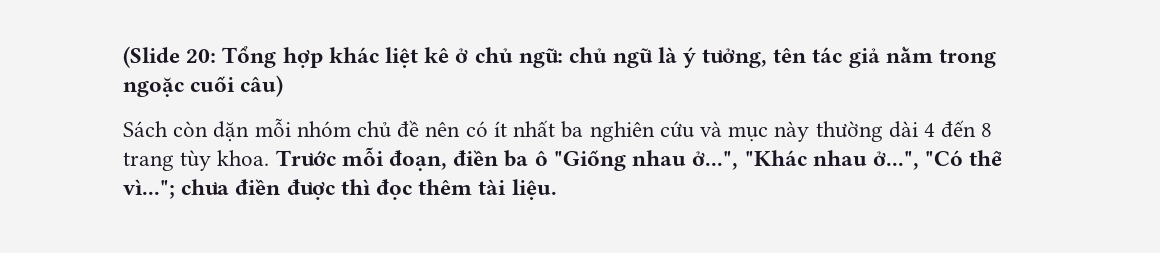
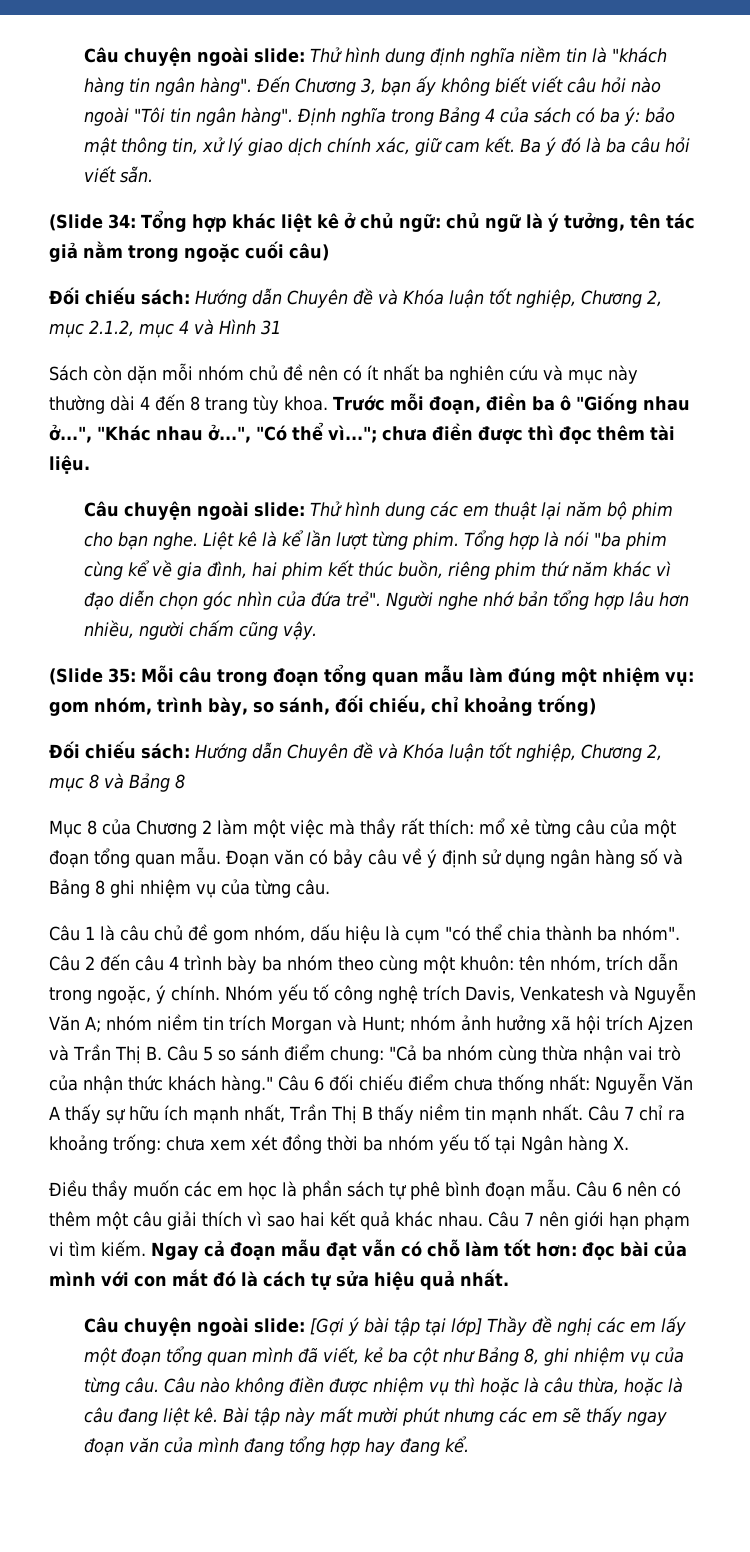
[123,46,217,68] (Slide 20: -> [83,46,667,66] [83,76,661,96] [83,107,676,126] [83,136,690,156] [83,166,153,183] [49,214,136,231] Câu chuyện ngoài slide: Thử hình dung định nghĩa niềm tin là "khách hàng tin ngân hàng". Đến Chương 3, bạn ấy không biết viết câu hỏi nào ngoài "Tôi tin ngân hàng". Định nghĩa trong Bảng 4 của sách có ba ý: bảo mật thông tin, xử lý giao dịch chính xác, giữ cam kết. Ba ý đó là ba câu hỏi viết sẵn. // (Slide 34:
(284, 86) none -> [49,287,662,308] [49,319,281,338] // Đối chiếu sách: Hướng dẫn Chuyên đề và Khóa luận tốt nghiệp, Chương 2, mục 2.1.2, mục 4 và Hình 31
(557, 189) none -> [83,501,673,520] [83,530,667,550] [83,560,671,580] [83,590,689,610] [83,620,318,640] [49,664,694,686] [49,695,596,716] [49,741,662,762] [49,773,185,792] [49,818,676,838] [49,847,683,868] [49,879,330,898] [49,924,680,944] [49,953,678,974] [49,983,696,1004] [49,1014,693,1034] [49,1044,681,1064] [49,1073,693,1094] [49,1104,685,1124] [49,1134,629,1154] [49,1179,681,1200] [49,1210,690,1230] [49,1239,687,1260] [49,1269,509,1290] [83,1316,686,1336] [83,1346,684,1366] [83,1376,683,1396] [83,1406,667,1426] [83,1436,469,1456] // Câu chuyện ngoài slide: Thử hình dung các em thuật lại năm bộ phim cho bạn nghe. Liệt kê là kể lần lượt từng phim. Tổng hợp là nói "ba phim cùng kể về gia đình, hai phim kết thúc buồn, riêng phim thứ năm khác vì đạo diễn chọn góc nhìn của đứa trẻ". Người nghe nhớ bản tổng hợp lâu hơn nhiều, người chấm cũng vậy. // (Slide 35: Mỗi câu trong đoạn tổng quan mẫu làm đúng một nhiệm vụ: gom nhóm, trình bày, so sánh, đối chiếu, chỉ khoảng trống) // Đối chiếu sách: Hướng dẫn Chuyên đề và Khóa luận tốt nghiệp, Chương 2, mục 8 và Bảng 8 // Mục 8 của Chương 2 làm một việc mà thầy rất thích: mổ xẻ từng câu của một đoạn tổng quan mẫu. Đoạn văn có bảy câu về ý định sử dụng ngân hàng số và Bảng 8 ghi nhiệm vụ của từng câu. // Câu 1 là câu chủ đề gom nhóm, dấu hiệu là cụm "có thể chia thành ba nhóm". Câu 2 đến câu 4 trình bày ba nhóm theo cùng một khuôn: tên nhóm, trích dẫn trong ngoặc, ý chính. Nhóm yếu tố công nghệ trích Davis, Venkatesh và Nguyễn Văn A; nhóm niềm tin trích Morgan và Hunt; nhóm ảnh hưởng xã hội trích Ajzen và Trần Thị B. Câu 5 so sánh điểm chung: "Cả ba nhóm cùng thừa nhận vai trò của nhận thức khách hàng." Câu 6 đối chiếu điểm chưa thống nhất: Nguyễn Văn A thấy sự hữu ích mạnh nhất, Trần Thị B thấy niềm tin mạnh nhất. Câu 7 chỉ ra khoảng trống: chưa xem xét đồng thời ba nhóm yếu tố tại Ngân hàng X. // Điều thầy muốn các em học là phần sách tự phê bình đoạn mẫu. Câu 6 nên có thêm một câu giải thích vì sao hai kết quả khác nhau. Câu 7 nên giới hạn phạm vi tìm kiếm. Ngay cả đoạn mẫu đạt vẫn có chỗ làm tốt hơn: đọc bài của mình với con mắt đó là cách tự sửa hiệu quả nhất. // Câu chuyện ngoài slide: [Gợi ý bài tập tại lớp] Thầy đề nghị các em lấy một đoạn tổng quan mình đã viết, kẻ ba cột như Bảng 8, ghi nhiệm vụ của từng câu. Câu nào không điền được nhiệm vụ thì hoặc là câu thừa, hoặc là câu đang liệt kê. Bài tập này mất mười phút nhưng các em sẽ thấy ngay đoạn văn của mình đang tổng hợp hay đang kể.

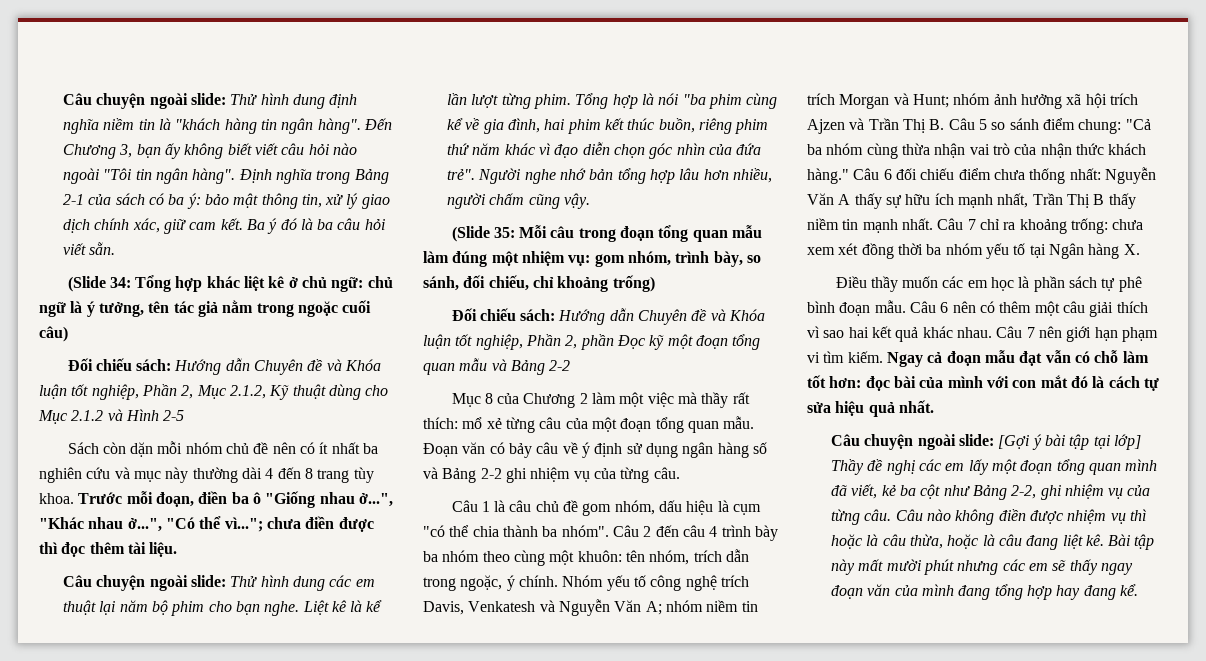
[485,108,496,122] 4 -> [62,194,84,205] 2-1
[581,290,662,308] [49,320,189,338] Chương 2, mục 2.1.2, mục 4 -> [141,384,389,400] [38,410,104,424] Phần 2, Mục 2.1.2, Kỹ thuật dùng cho Mục 2.1.2
[261,320,281,335] 31 -> [163,410,185,421] 2-5
[581,744,662,762] [49,773,185,792] Chương 2, mục 8 và Bảng 8 -> [525,334,761,350] [423,358,571,375] Phần 2, phần Đọc kỹ một đoạn tổng quan mẫu và Bảng 2-2
[95,880,105,895] 8 -> [480,468,502,479] 2-2
[523,1348,539,1365] 8, -> [1011,485,1037,499] 2-2,

